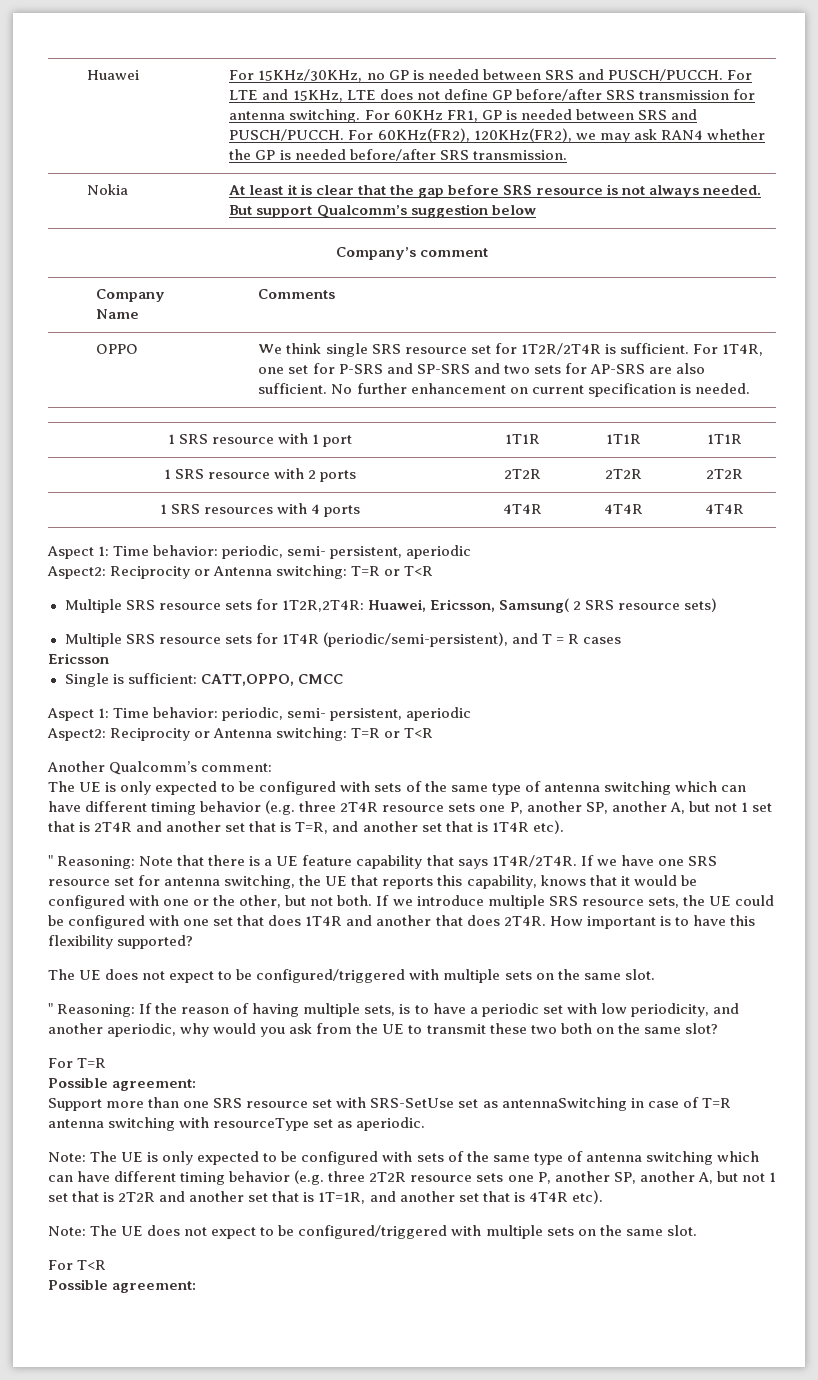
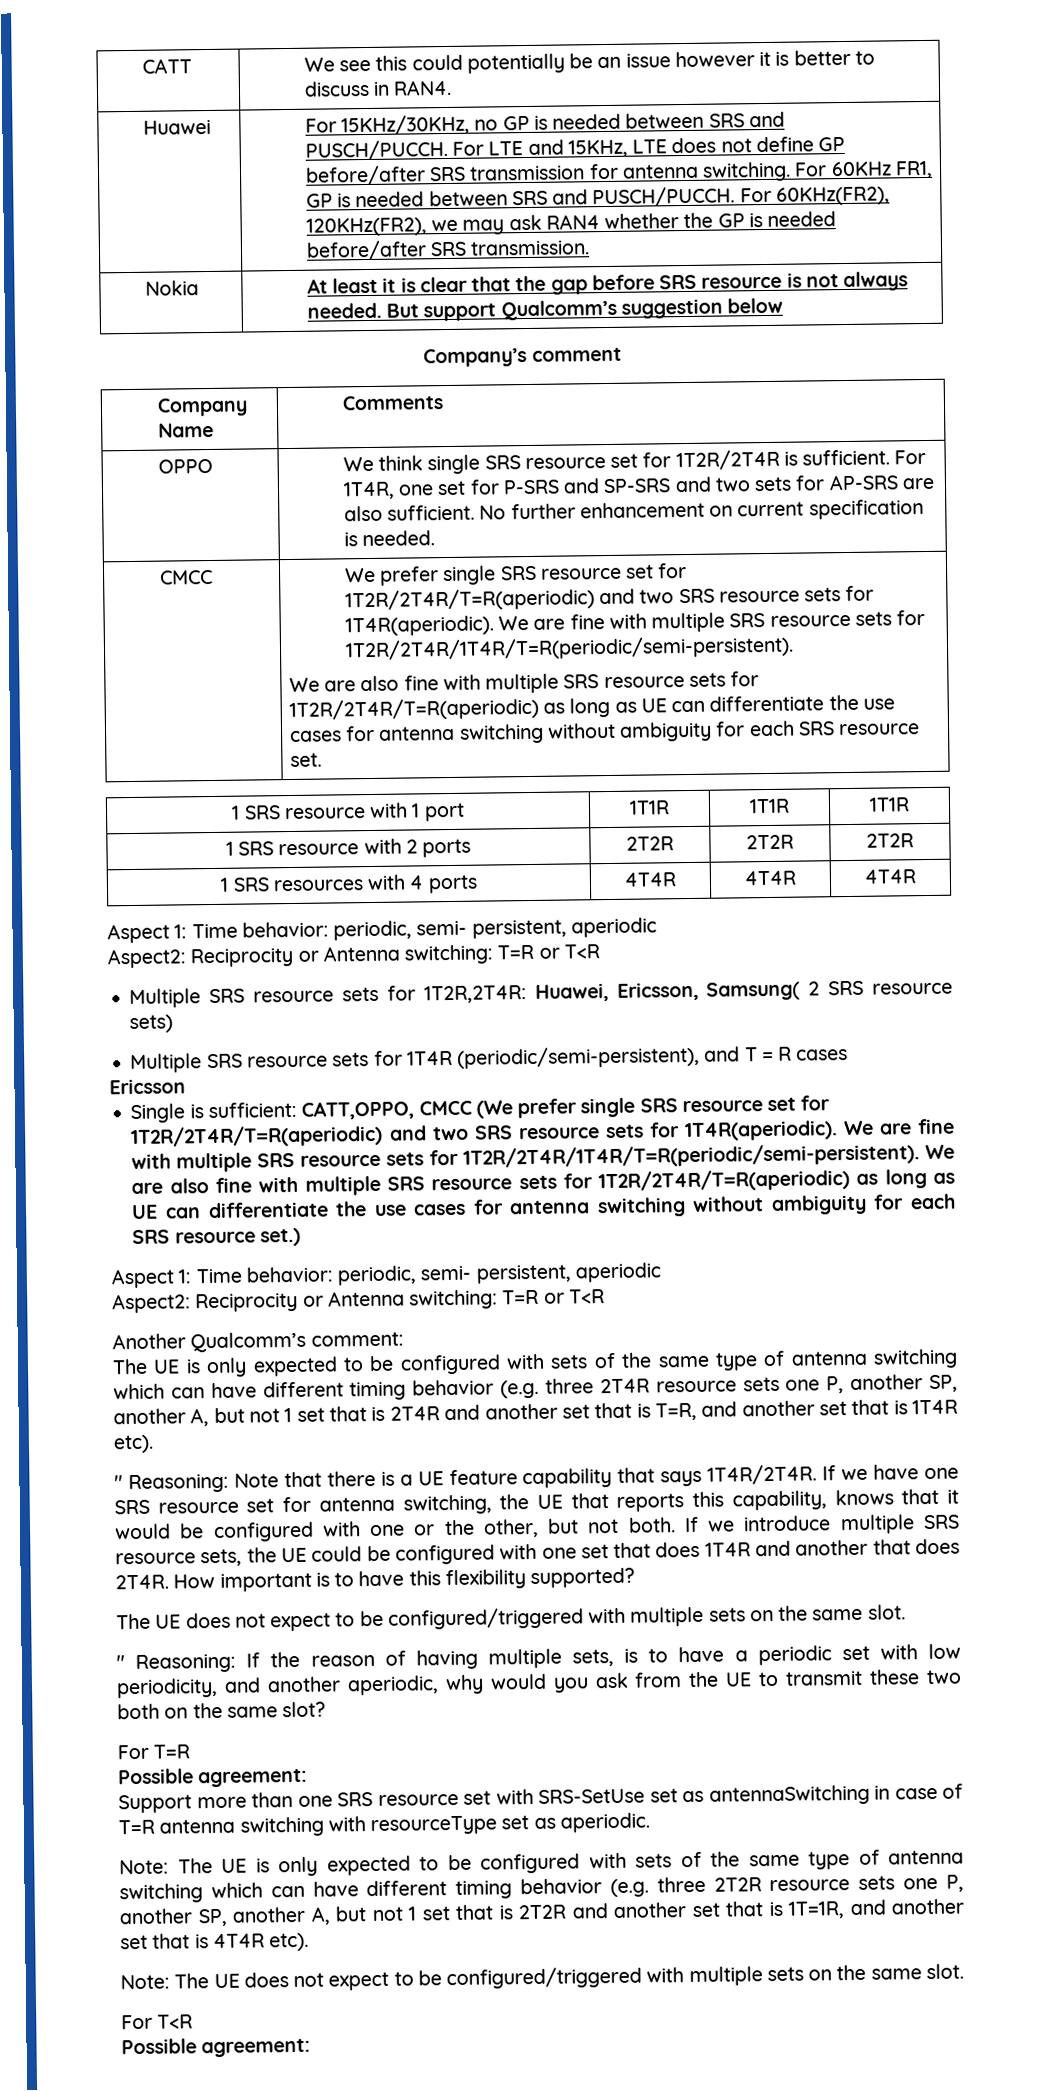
(86, 75) none -> [142,58,193,74] [303,49,875,74] [303,79,453,97] CATT | We see this could potentially be an issue however it is better to discuss in RAN4. //
(750, 388) none -> [159,569,213,585] [343,563,688,586] [344,585,875,612] [344,610,926,637] [344,635,794,662] [288,671,760,694] [288,694,896,722] [289,720,921,744] [289,752,322,768] // CMCC | We prefer single SRS resource set for 1T2R/2T4R/T=R(aperiodic) and two SRS resource sets for 1T4R(aperiodic). We are fine with multiple SRS resource sets for 1T2R/2T4R/1T4R/T=R(periodic/semi-persistent). // We are also fine with multiple SRS resource sets for 1T2R/2T4R/T=R(aperiodic) as long as UE can differentiate the use cases for antenna switching without ambiguity for each SRS resource set.
(343, 679) none -> [475,1095,831,1119] [131,1118,955,1149] [131,1143,955,1173] [131,1168,956,1196] [131,1193,957,1220] [132,1227,301,1247] (We prefer single SRS resource set for 1T2R/2T4R/T=R(aperiodic) and two SRS resource sets for 1T4R(aperiodic). We are fine with multiple SRS resource sets for 1T2R/2T4R/1T4R/T=R(periodic/semi-persistent). We are also fine with multiple SRS resource sets for 1T2R/2T4R/T=R(aperiodic) as long as UE can differentiate the use cases for antenna switching without ambiguity for each SRS resource set.)

